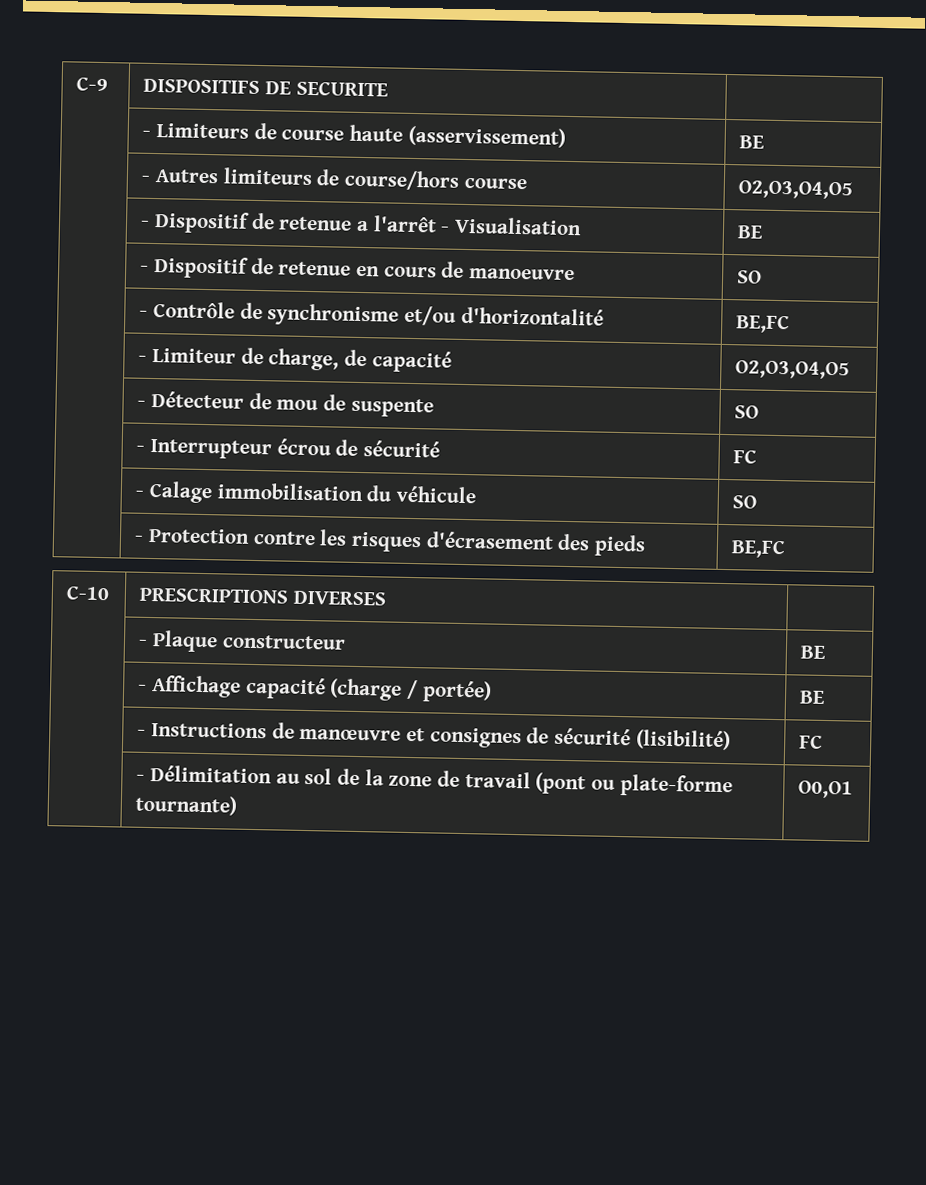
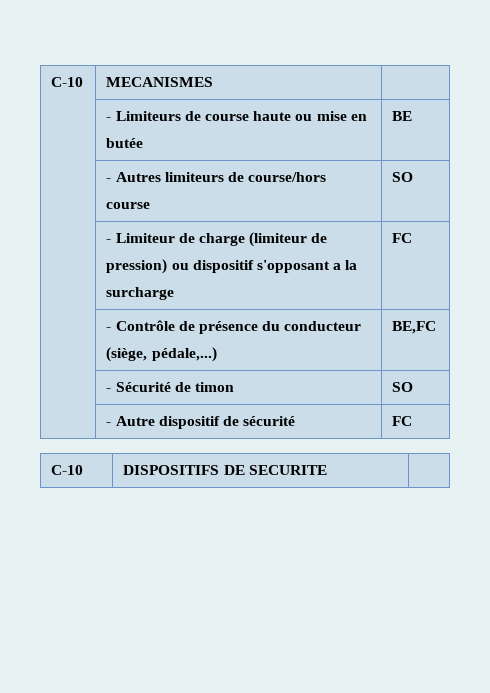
[76,77,109,92] [143,78,388,97] C-9 | DISPOSITIFS DE SECURITE -> [51,77,84,87] [106,77,214,87] C-10 | MECANISMES
[407,125,566,148] (asservissement) -> [295,111,367,121] [106,138,144,148] ou mise en butée
[738,180,854,200] [140,211,582,236] [737,225,764,239] [140,255,575,281] [736,270,763,284] [139,300,604,327] [736,315,791,334] [138,347,452,373] [735,360,851,380] [137,390,434,418] [734,405,760,419] [136,438,440,460] [733,450,758,464] [135,480,477,504] [732,495,758,509] [134,527,646,557] [731,540,787,559] [66,586,111,601] [139,587,386,606] [138,630,346,653] [800,645,827,659] [138,675,492,703] [799,690,826,704] [137,722,731,751] [799,735,824,749] [136,765,733,798] [135,794,239,816] [798,780,854,799] O2,O3,O4,O5 // | - Dispositif de retenue a l'arrêt - Visualisation | BE // | - Dispositif de retenue en cours de manoeuvre | SO // | - Contrôle de synchronisme et/ou d'horizontalité | BE,FC // | - Limiteur de charge, de capacité | O2,O3,O4,O5 // | - Détecteur de mou de suspente | SO // | - Interrupteur écrou de sécurité | FC // | - Calage immobilisation du véhicule | SO // | - Protection contre les risques d'écrasement des pieds | BE,FC // C-10 | PRESCRIPTIONS DIVERSES | // | - Plaque constructeur | BE // | - Affichage capacité (charge / portée) | BE // | - Instructions de manœuvre et consignes de sécurité (lisibilité) | FC // | - Délimitation au sol de la zone de travail (pont ou plate-forme tournante) | O0,O1 -> [392,172,414,182] [106,232,328,247] [106,259,358,274] [106,287,175,300] [392,233,413,243] [106,320,362,334] [106,347,217,362] [392,321,437,334] [106,382,234,392] [392,382,414,392] [106,416,296,429] [392,416,413,426] [51,465,84,475] [123,465,327,475] SO // | - Limiteur de charge (limiteur de pression) ou dispositif s'opposant a la surcharge | FC // | - Contrôle de présence du conducteur (siège, pédale,...) | BE,FC // | - Sécurité de timon | SO // | - Autre dispositif de sécurité | FC // C-10 | DISPOSITIFS DE SECURITE |

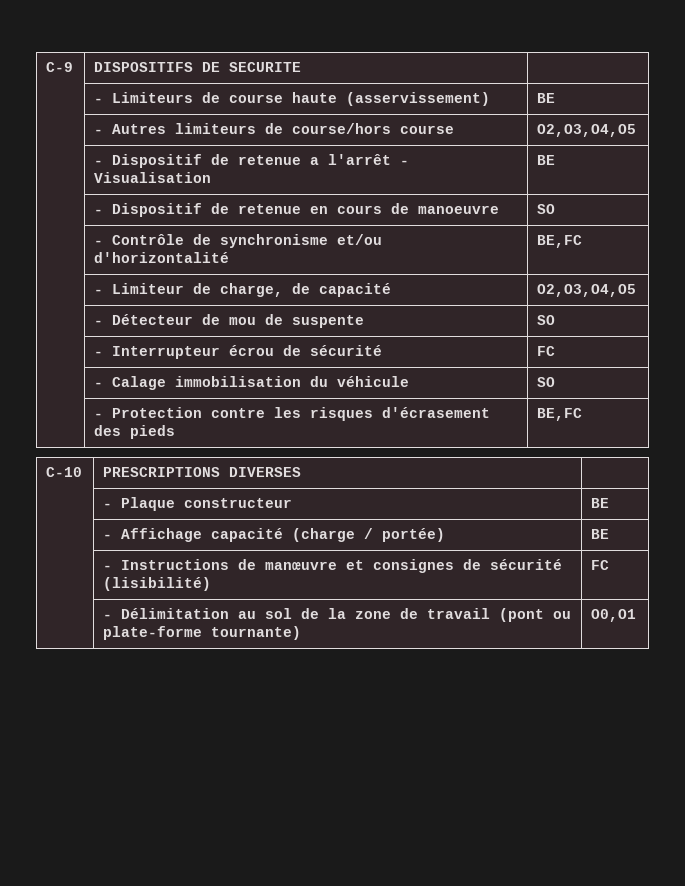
[51,77,84,87] [106,77,214,87] C-10 | MECANISMES -> [46,62,74,72] [94,62,302,72] C-9 | DISPOSITIFS DE SECURITE
[295,111,367,121] [106,138,144,148] ou mise en butée -> [346,92,491,106] (asservissement)
[392,172,414,182] [106,232,328,247] [106,259,358,274] [106,287,175,300] [392,233,413,243] [106,320,362,334] [106,347,217,362] [392,321,437,334] [106,382,234,392] [392,382,414,392] [106,416,296,429] [392,416,413,426] [51,465,84,475] [123,465,327,475] SO // | - Limiteur de charge (limiteur de pression) ou dispositif s'opposant a la surcharge | FC // | - Contrôle de présence du conducteur (siège, pédale,...) | BE,FC // | - Sécurité de timon | SO // | - Autre dispositif de sécurité | FC // C-10 | DISPOSITIFS DE SECURITE | -> [537,124,637,137] [94,154,410,168] [94,172,212,183] [537,155,556,165] [94,203,500,217] [537,204,556,214] [94,234,383,248] [94,252,230,263] [537,235,583,248] [94,283,392,297] [537,284,637,297] [94,314,365,328] [537,315,556,325] [94,345,383,359] [537,346,556,356] [94,376,410,390] [537,377,556,387] [94,407,491,421] [94,425,176,439] [537,408,583,421] [46,467,83,477] [103,467,302,477] [103,497,293,511] [591,498,610,508] [103,528,446,542] [591,529,610,539] [103,559,563,573] [103,577,212,591] [591,560,610,570] [103,608,572,622] [103,626,302,640] [591,609,637,622] O2,O3,O4,O5 // | - Dispositif de retenue a l'arrêt - Visualisation | BE // | - Dispositif de retenue en cours de manoeuvre | SO // | - Contrôle de synchronisme et/ou d'horizontalité | BE,FC // | - Limiteur de charge, de capacité | O2,O3,O4,O5 // | - Détecteur de mou de suspente | SO // | - Interrupteur écrou de sécurité | FC // | - Calage immobilisation du véhicule | SO // | - Protection contre les risques d'écrasement des pieds | BE,FC // C-10 | PRESCRIPTIONS DIVERSES | // | - Plaque constructeur | BE // | - Affichage capacité (charge / portée) | BE // | - Instructions de manœuvre et consignes de sécurité (lisibilité) | FC // | - Délimitation au sol de la zone de travail (pont ou plate-forme tournante) | O0,O1

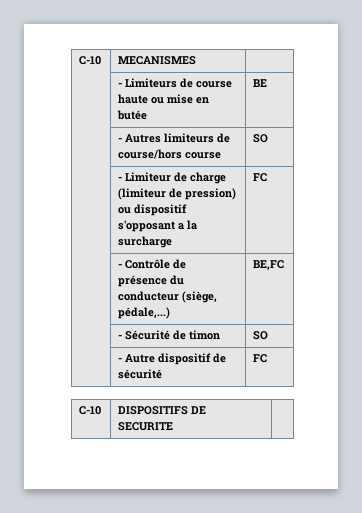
[46,62,74,72] [94,62,302,72] C-9 | DISPOSITIFS DE SECURITE -> [79,56,102,65] [118,56,197,65] C-10 | MECANISMES
[346,92,491,106] (asservissement) -> [151,94,210,104] [117,110,148,120] ou mise en butée
[537,124,637,137] [94,154,410,168] [94,172,212,183] [537,155,556,165] [94,203,500,217] [537,204,556,214] [94,234,383,248] [94,252,230,263] [537,235,583,248] [94,283,392,297] [537,284,637,297] [94,314,365,328] [537,315,556,325] [94,345,383,359] [537,346,556,356] [94,376,410,390] [537,377,556,387] [94,407,491,421] [94,425,176,439] [537,408,583,421] [46,467,83,477] [103,467,302,477] [103,497,293,511] [591,498,610,508] [103,528,446,542] [591,529,610,539] [103,559,563,573] [103,577,212,591] [591,560,610,570] [103,608,572,622] [103,626,302,640] [591,609,637,622] O2,O3,O4,O5 // | - Dispositif de retenue a l'arrêt - Visualisation | BE // | - Dispositif de retenue en cours de manoeuvre | SO // | - Contrôle de synchronisme et/ou d'horizontalité | BE,FC // | - Limiteur de charge, de capacité | O2,O3,O4,O5 // | - Détecteur de mou de suspente | SO // | - Interrupteur écrou de sécurité | FC // | - Calage immobilisation du véhicule | SO // | - Protection contre les risques d'écrasement des pieds | BE,FC // C-10 | PRESCRIPTIONS DIVERSES | // | - Plaque constructeur | BE // | - Affichage capacité (charge / portée) | BE // | - Instructions de manœuvre et consignes de sécurité (lisibilité) | FC // | - Délimitation au sol de la zone de travail (pont ou plate-forme tournante) | O0,O1 -> [253,134,269,143] [118,172,227,184] [118,188,237,200] [118,204,188,216] [118,220,198,232] [118,236,173,248] [253,173,268,182] [118,259,187,269] [118,275,185,287] [118,291,218,303] [118,307,171,319] [253,260,285,270] [118,330,221,340] [253,331,269,340] [118,353,227,365] [118,369,163,379] [253,354,268,363] [79,406,102,415] [118,406,207,415] [118,422,174,431] SO // | - Limiteur de charge (limiteur de pression) ou dispositif s'opposant a la surcharge | FC // | - Contrôle de présence du conducteur (siège, pédale,...) | BE,FC // | - Sécurité de timon | SO // | - Autre dispositif de sécurité | FC // C-10 | DISPOSITIFS DE SECURITE |

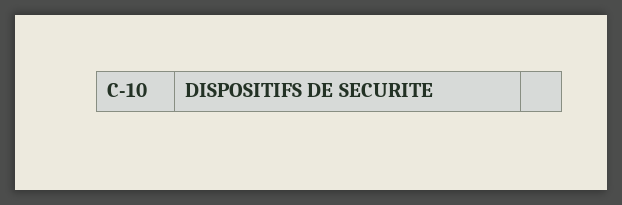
[79,56,102,65] [118,56,197,65] [118,78,233,88] [118,94,210,104] [117,110,148,120] [253,79,268,87] [118,133,231,143] [118,149,222,159] [253,134,269,143] [118,172,227,184] [118,188,237,200] [118,204,188,216] [118,220,198,232] [118,236,173,248] [253,173,268,182] [118,259,187,269] [118,275,185,287] [118,291,218,303] [118,307,171,319] [253,260,285,270] [118,330,221,340] [253,331,269,340] [118,353,227,365] [118,369,163,379] [253,354,268,363] [79,406,102,415] C-10 | MECANISMES | // | - Limiteurs de course haute ou mise en butée | BE // | - Autres limiteurs de course/hors course | SO // | - Limiteur de charge (limiteur de pression) ou dispositif s'opposant a la surcharge | FC // | - Contrôle de présence du conducteur (siège, pédale,...) | BE,FC // | - Sécurité de timon | SO // | - Autre dispositif de sécurité | FC // C-10 -> [106,83,147,97] C-10

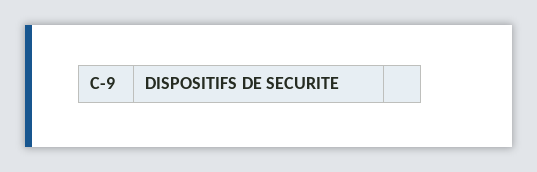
[106,83,147,97] C-10 -> [89,77,115,89] C-9

